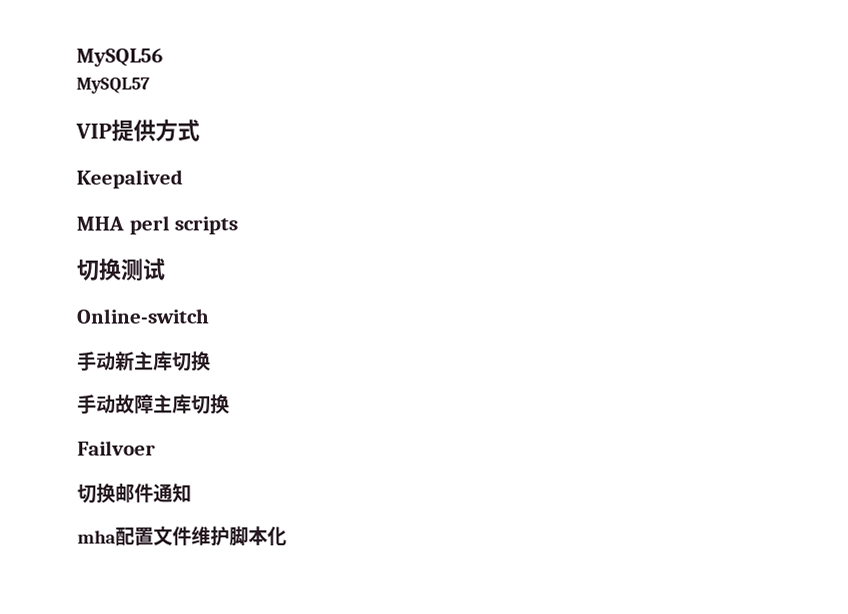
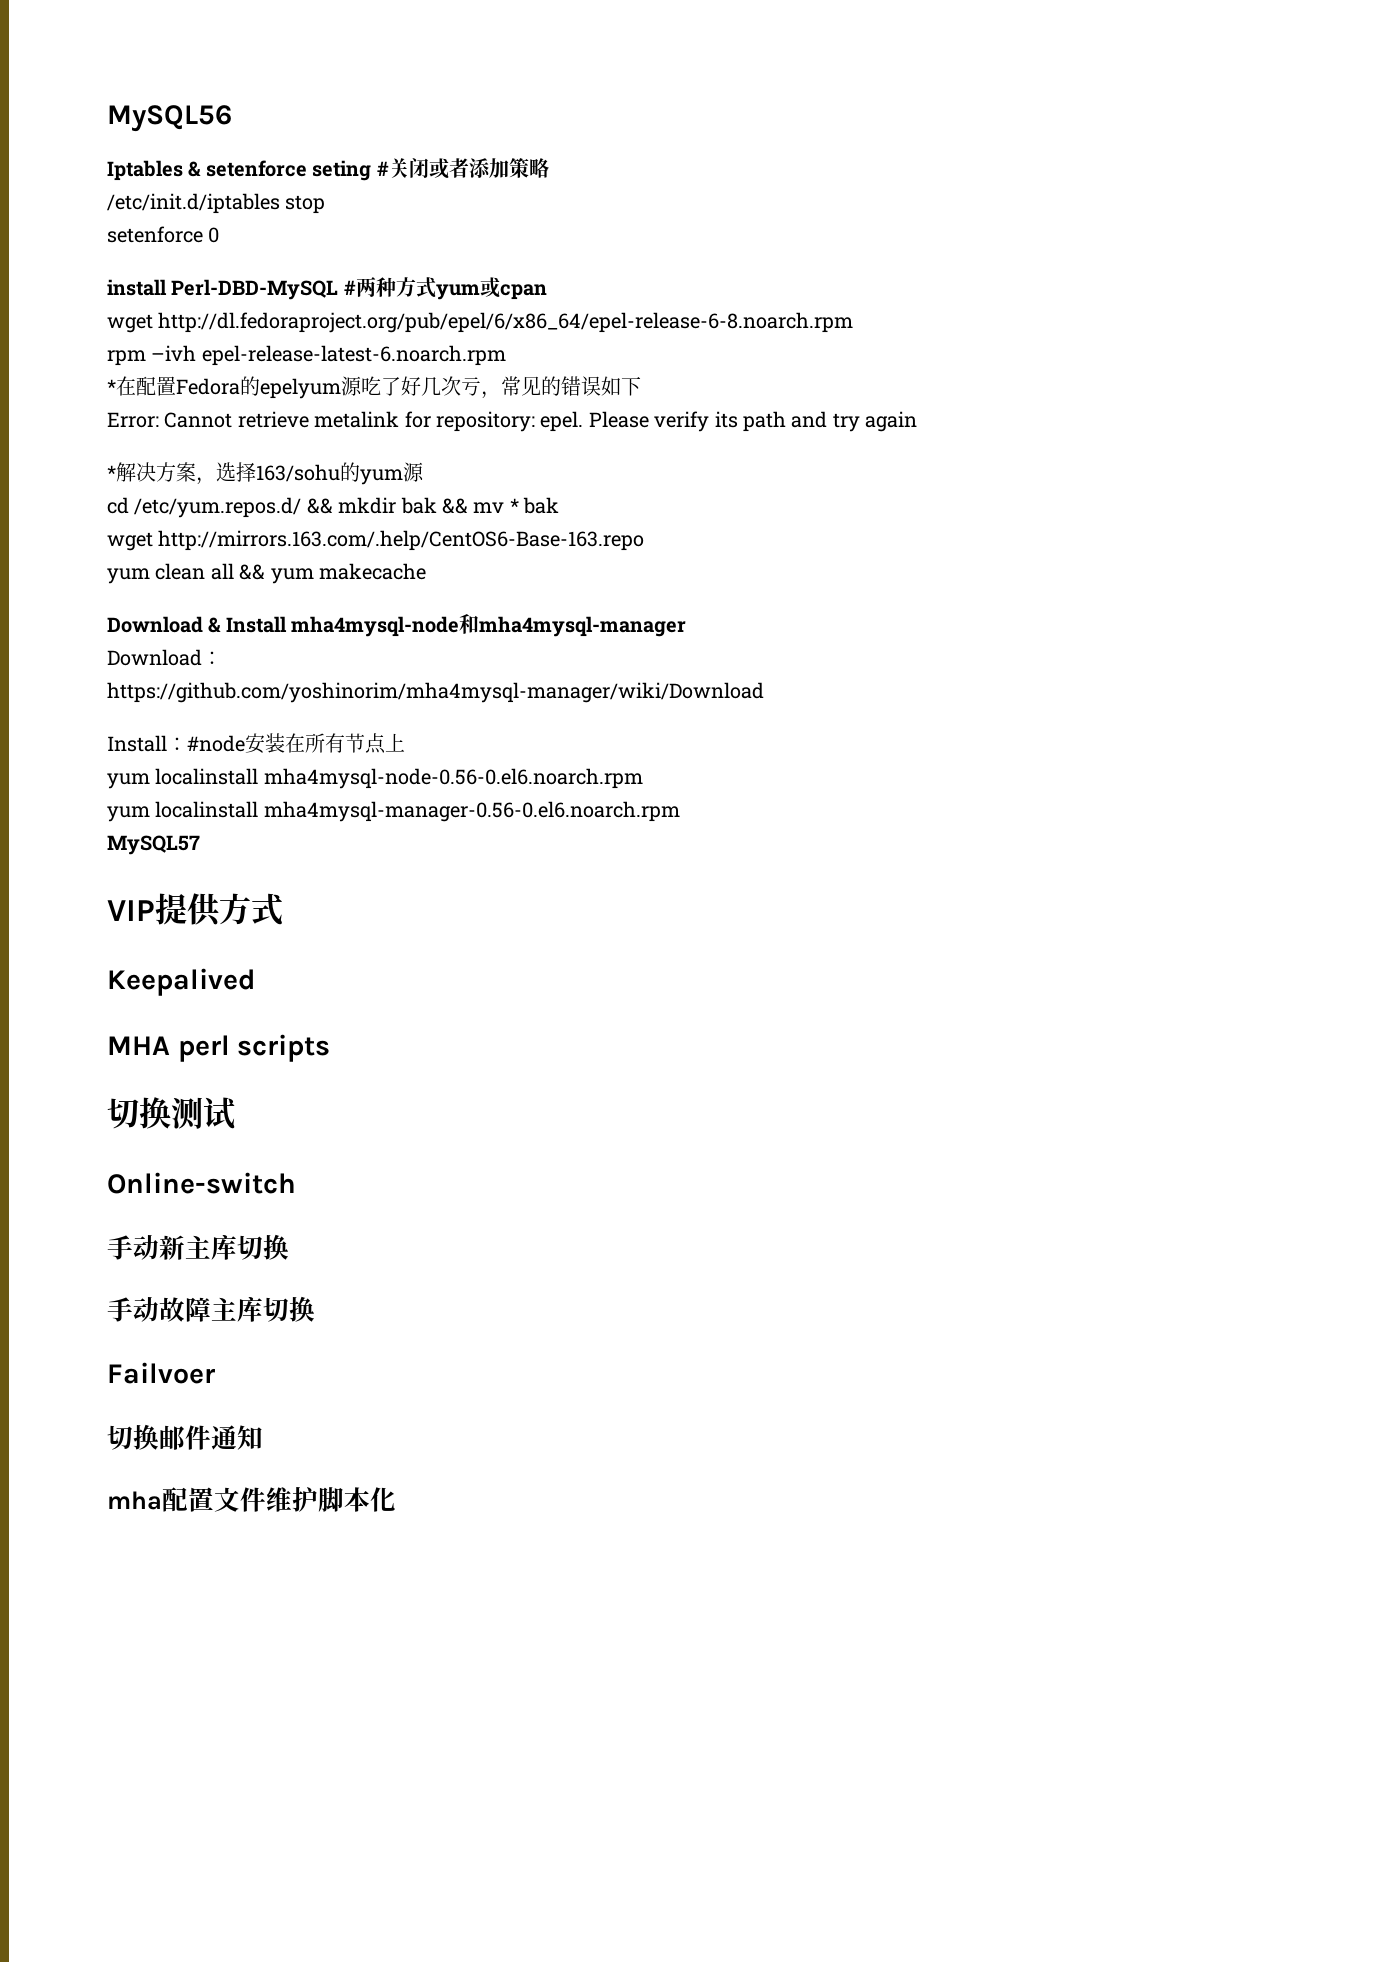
(163, 57) none -> [107,158,549,181] [107,193,326,214] [107,226,220,243] [107,277,547,300] [107,312,854,333] [107,345,506,366] [107,376,641,399] [107,411,918,432] [107,462,424,485] [107,497,560,518] [107,530,645,551] [107,563,426,584] [107,614,687,637] [107,649,222,666] [107,682,764,703] [107,733,405,754] [107,768,643,789] [107,801,680,822] // Iptables & setenforce seting #关闭或者添加策略 // /etc/init.d/iptables stop // setenforce 0 // install Perl-DBD-MySQL #两种方式yum或cpan // wget http://dl.fedoraproject.org/pub/epel/6/x86_64/epel-release-6-8.noarch.rpm // rpm –ivh epel-release-latest-6.noarch.rpm // *在配置Fedora的epelyum源吃了好几次亏，常见的错误如下 // Error: Cannot retrieve metalink for repository: epel. Please verify its path and try again // *解决方案，选择163/sohu的yum源 // cd /etc/yum.repos.d/ && mkdir bak && mv * bak // wget http://mirrors.163.com/.help/CentOS6-Base-163.repo // yum clean all && yum makecache // Download & Install mha4mysql-node和mha4mysql-manager // Download： // https://github.com/yoshinorim/mha4mysql-manager/wiki/Download // Install：#node安装在所有节点上 // yum localinstall mha4mysql-node-0.56-0.el6.noarch.rpm // yum localinstall mha4mysql-manager-0.56-0.el6.noarch.rpm

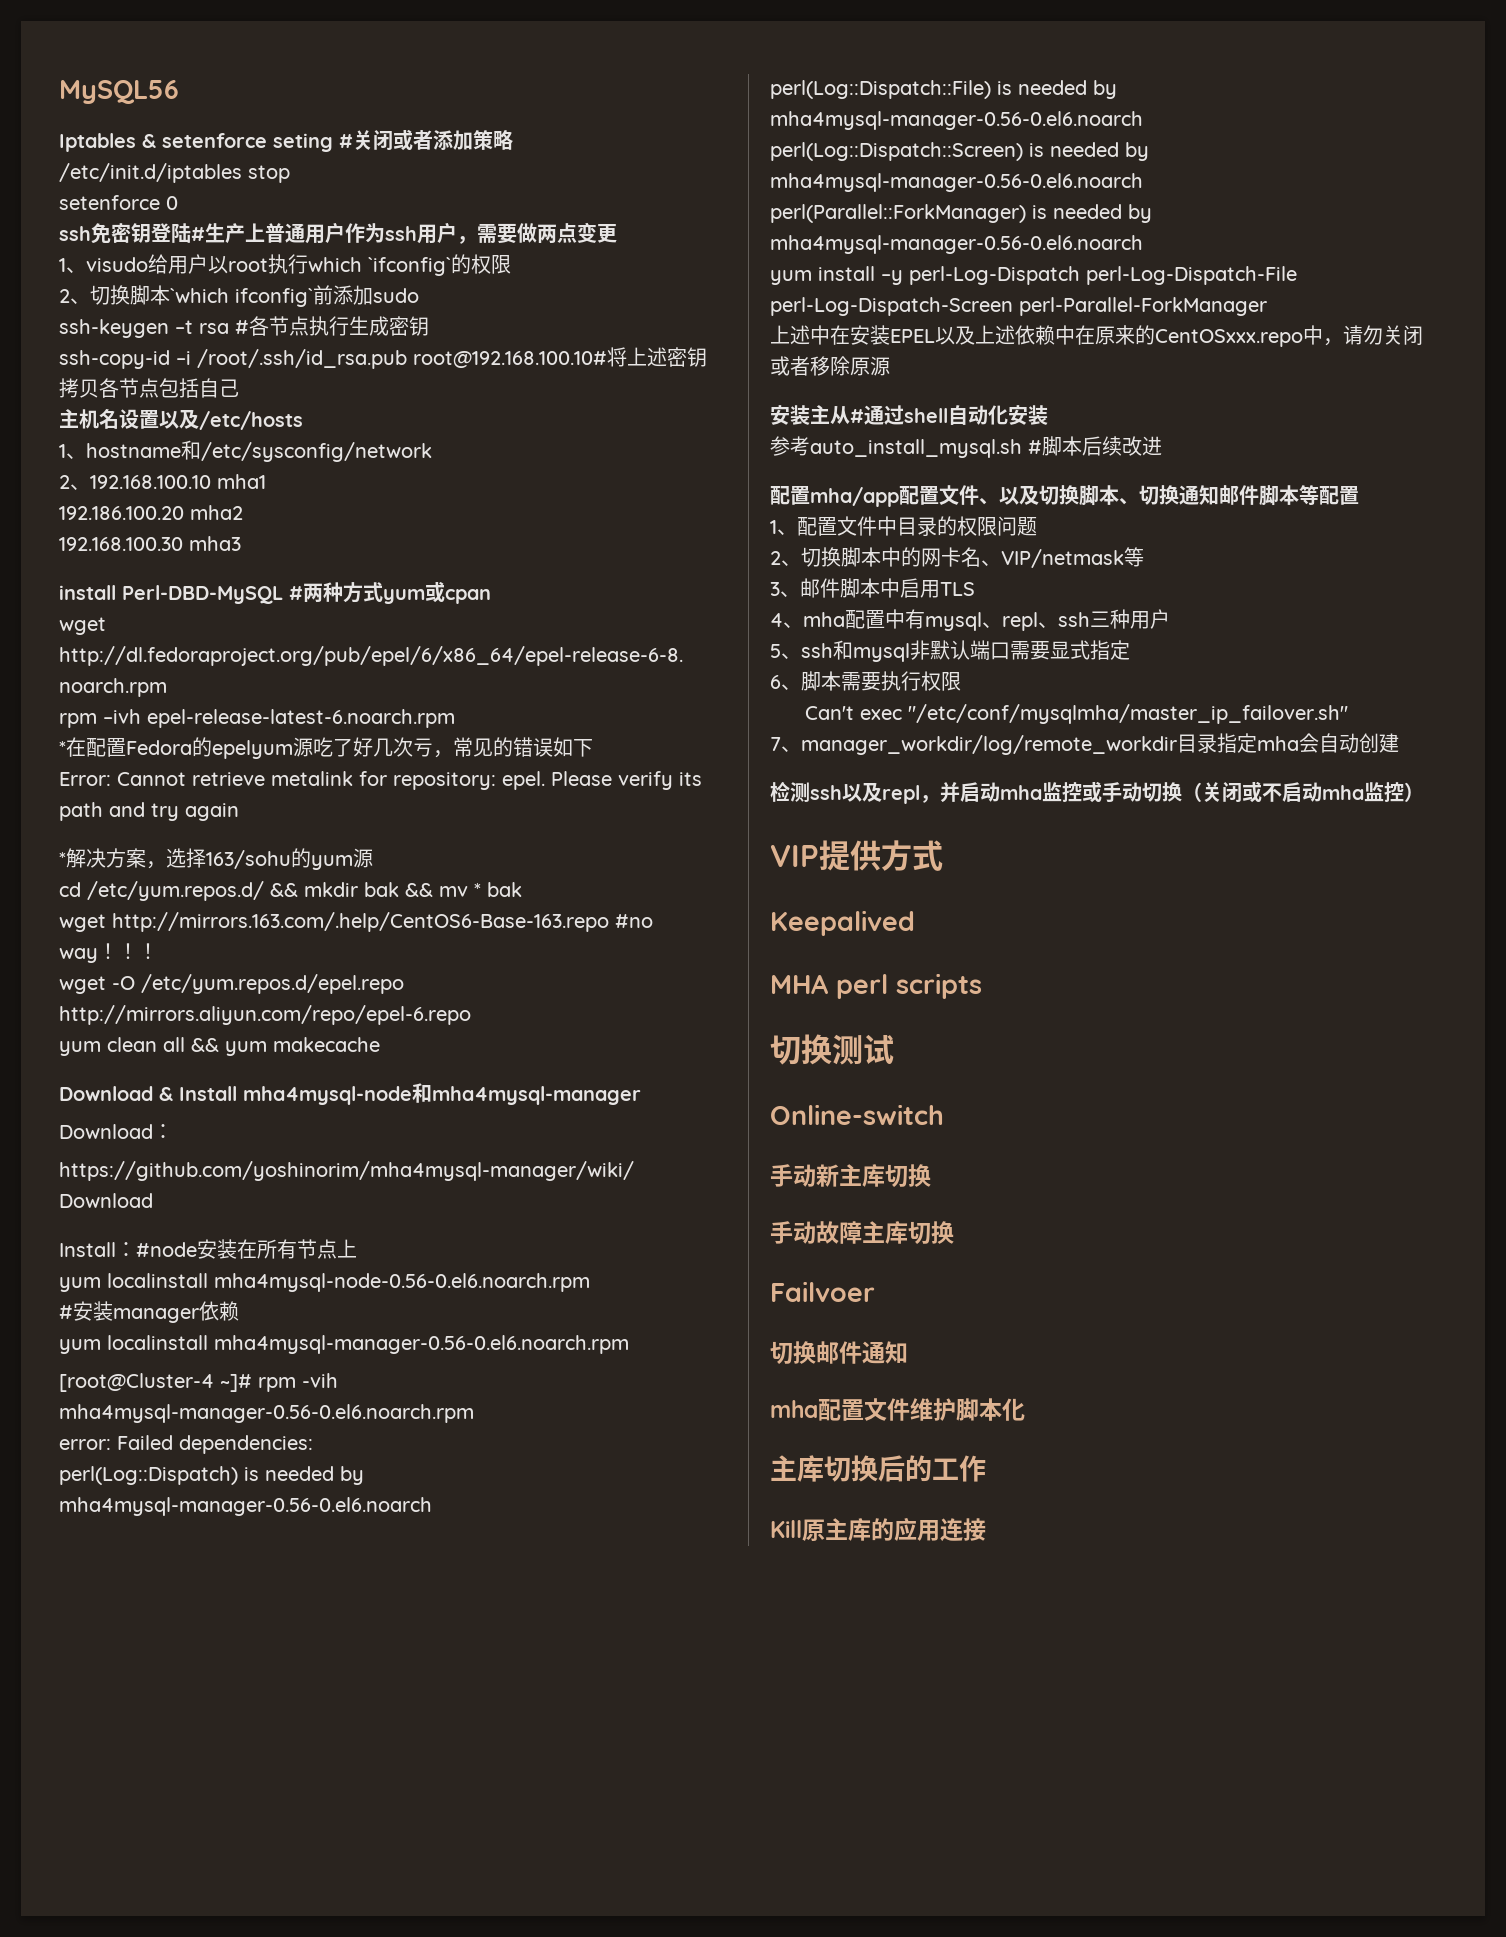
(220, 235) none -> [59,222,617,244] [59,254,511,276] [59,285,419,307] [59,316,429,338] [59,347,707,369] [59,378,239,398] [59,409,303,430] [59,440,432,462] [59,474,266,490] [59,505,243,520] [59,536,241,551] // ssh免密钥登陆#生产上普通用户作为ssh用户，需要做两点变更 // 1、visudo给用户以root执行which `ifconfig`的权限 // 2、切换脚本`which ifconfig`前添加sudo // ssh-keygen –t rsa #各节点执行生成密钥 // ssh-copy-id –i /root/.ssh/id_rsa.pub root@192.168.100.10#将上述密钥拷贝各节点包括自己 // 主机名设置以及/etc/hosts // 1、hostname和/etc/sysconfig/network // 2、192.168.100.10 mha1 // 192.186.100.20 mha2 // 192.168.100.30 mha3
(645, 540) none -> [615,914,653,928] [59,943,158,963] [59,974,404,994] [59,1005,471,1025] #no way！！！ // wget -O /etc/yum.repos.d/epel.repo http://mirrors.aliyun.com/repo/epel-6.repo
(643, 778) none -> [59,1301,239,1323] // #安装manager依赖
[107,835,200,855] MySQL57 -> [59,1373,338,1392] [59,1404,474,1423] [59,1435,313,1454] [59,1466,364,1485] [59,1497,432,1516] [770,80,1117,99] [770,111,1143,130] [770,142,1149,161] [770,173,1143,192] [770,204,1152,223] [770,235,1143,254] [770,266,1297,285] [770,297,1267,316] [770,325,1423,347] [770,356,890,376] [770,405,1048,425] [770,436,1162,458] [770,485,1359,507] [770,516,1037,536] [770,547,1144,568] [770,578,975,598] [770,609,1170,631] [770,640,1130,662] [770,671,961,691] [804,704,1348,724] [770,733,1399,755] [770,781,1424,804] [root@Cluster-4 ~]# rpm -vih mha4mysql-manager-0.56-0.el6.noarch.rpm // error: Failed dependencies: // perl(Log::Dispatch) is needed by mha4mysql-manager-0.56-0.el6.noarch // perl(Log::Dispatch::File) is needed by mha4mysql-manager-0.56-0.el6.noarch // perl(Log::Dispatch::Screen) is needed by mha4mysql-manager-0.56-0.el6.noarch // perl(Parallel::ForkManager) is needed by mha4mysql-manager-0.56-0.el6.noarch // yum install –y perl-Log-Dispatch perl-Log-Dispatch-File perl-Log-Dispatch-Screen perl-Parallel-ForkManager // 上述中在安装EPEL以及上述依赖中在原来的CentOSxxx.repo中，请勿关闭或者移除原源 // 安装主从#通过shell自动化安装 // 参考auto_install_mysql.sh #脚本后续改进 // 配置mha/app配置文件、以及切换脚本、切换通知邮件脚本等配置 // 1、配置文件中目录的权限问题 // 2、切换脚本中的网卡名、VIP/netmask等 // 3、邮件脚本中启用TLS // 4、mha配置中有mysql、repl、ssh三种用户 // 5、ssh和mysql非默认端口需要显式指定 // 6、脚本需要执行权限 // Can't exec "/etc/conf/mysqlmha/master_ip_failover.sh" // 7、manager_workdir/log/remote_workdir目录指定mha会自动创建 // 检测ssh以及repl，并启动mha监控或手动切换（关闭或不启动mha监控）
(396, 1499) none -> [770,1455,986,1482] [770,1517,986,1542] // 主库切换后的工作 // Kill原主库的应用连接

